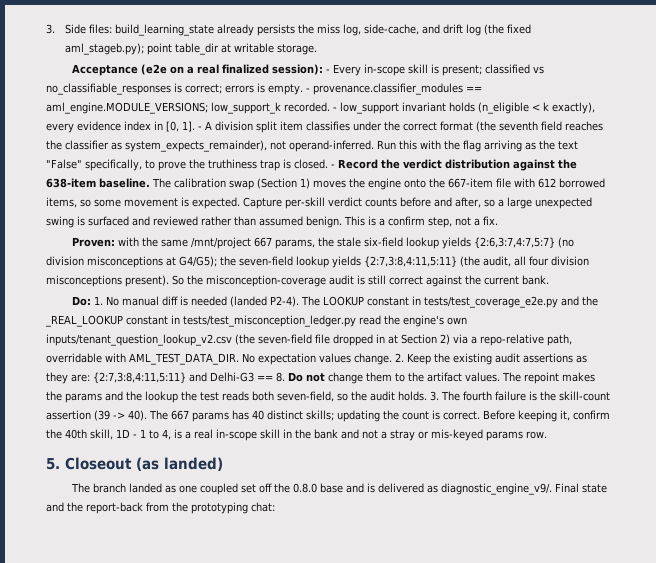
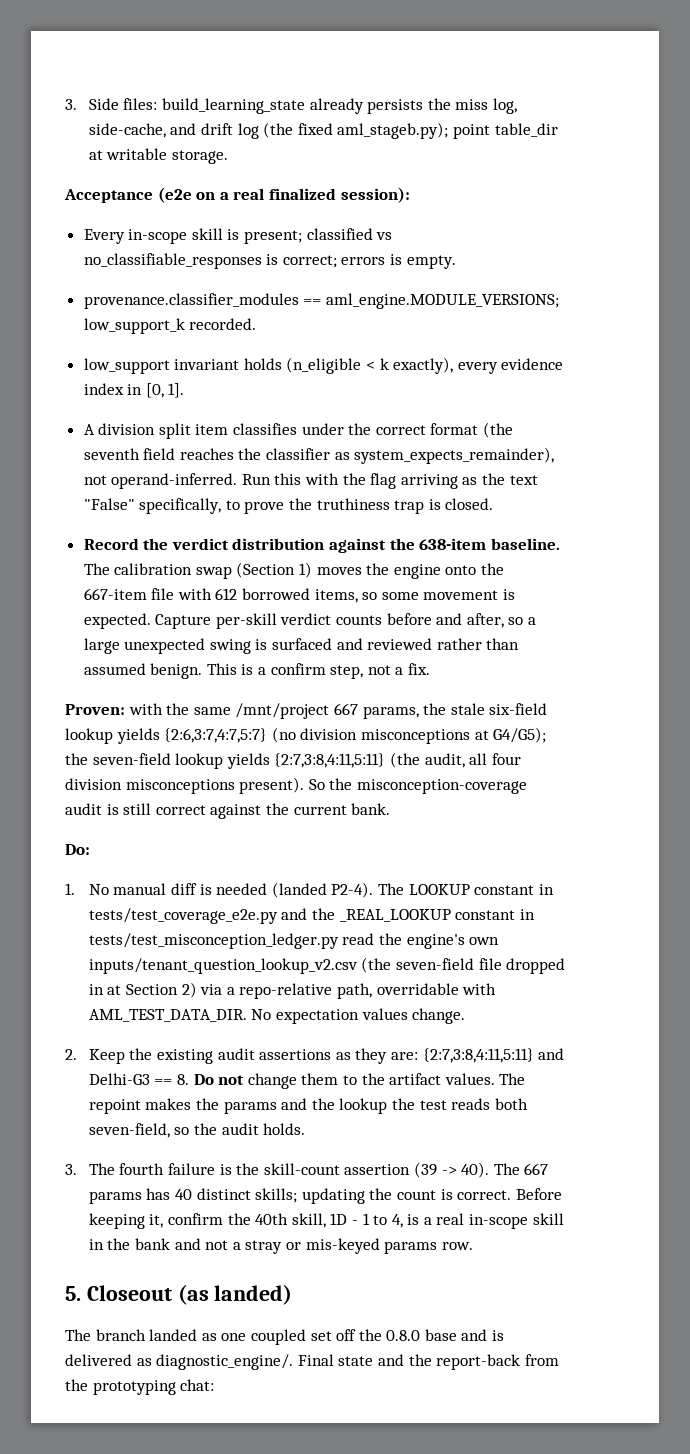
[325,69,330,73] - -> (410, 195) //
[305,88,310,92] - -> (456, 262) //
[333,107,337,111] - -> (257, 324) //
[198,126,202,130] - -> (185, 390) //
[331,164,335,168] - -> (494, 504) //
(91, 301) none -> (90, 849) //
(392, 359) none -> (466, 1016) //
(427, 396) none -> (306, 1129) //
[440,483,552,495] diagnostic_engine_v9/. -> [156,1354,294,1370] diagnostic_engine/.

